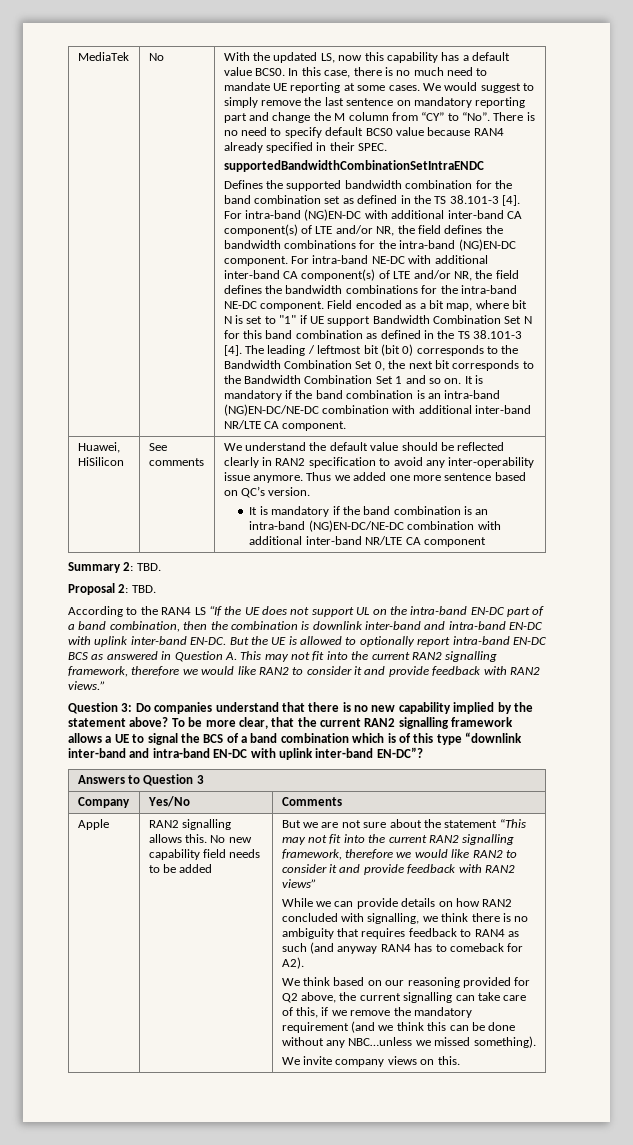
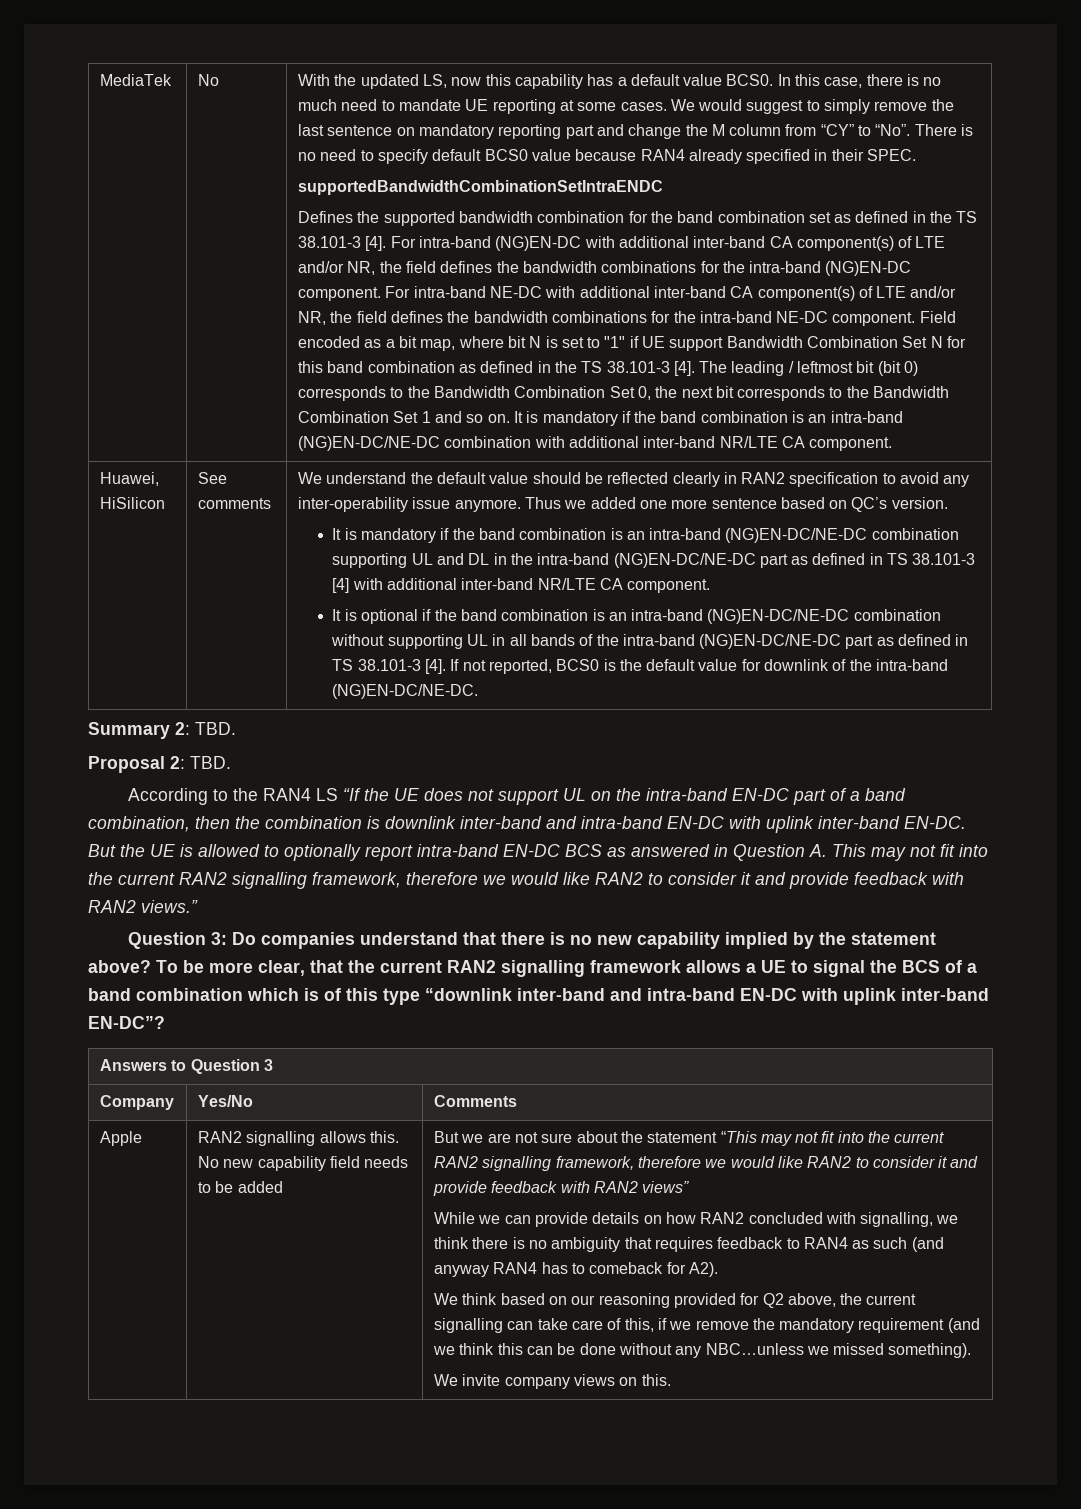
[477,521,501,530] [249,536,486,547] with additional inter-band NR/LTE CA component -> [332,553,976,568] [332,578,711,593] [332,609,941,624] [331,634,969,649] [332,659,949,674] [332,684,479,699] supporting UL and DL in the intra-band (NG)EN-DC/NE-DC part as defined in TS 38.101-3 [4] with additional inter-band NR/LTE CA component. // It is optional if the band combination is an intra-band (NG)EN-DC/NE-DC combination without supporting UL in all bands of the intra-band (NG)EN-DC/NE-DC part as defined in TS 38.101-3 [4]. If not reported, BCS0 is the default value for downlink of the intra-band (NG)EN-DC/NE-DC.

